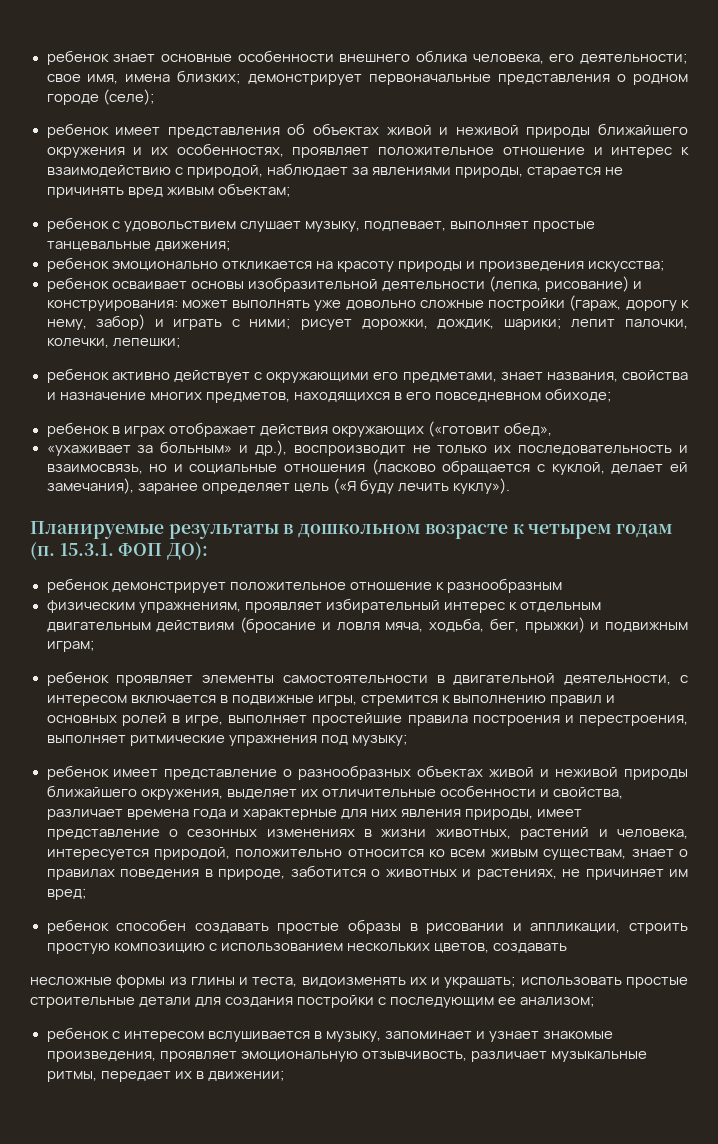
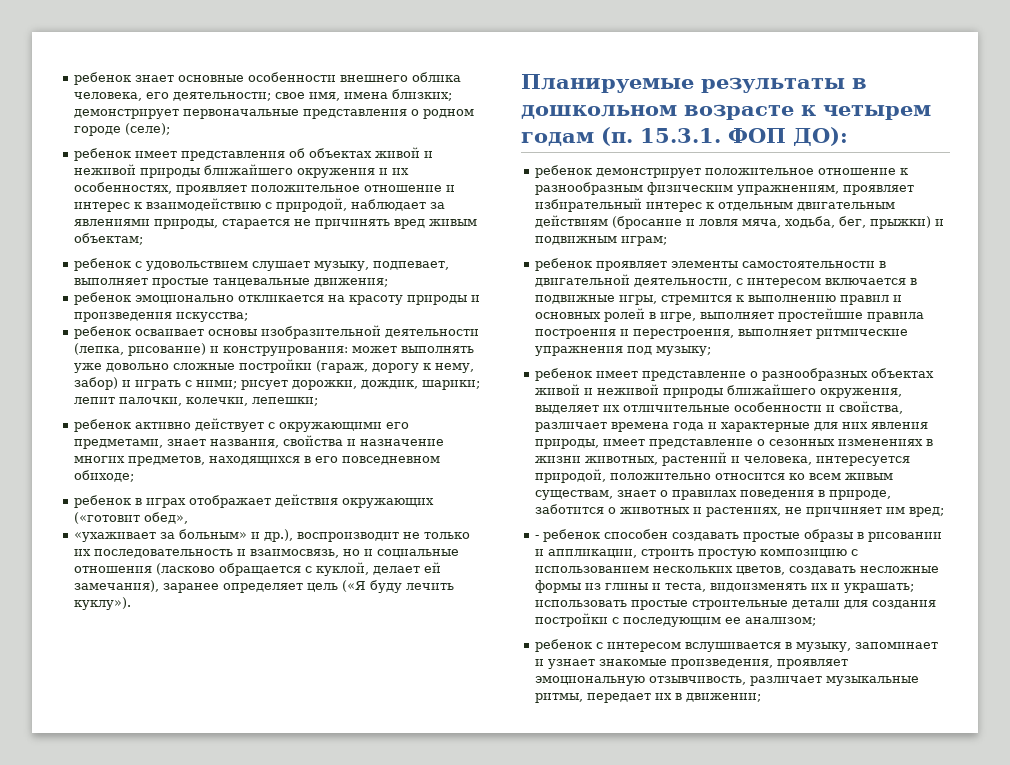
(562, 585) // -> (644, 188) none
(87, 894) none -> [535,535,540,539] -
(567, 948) // -> (857, 570) none

